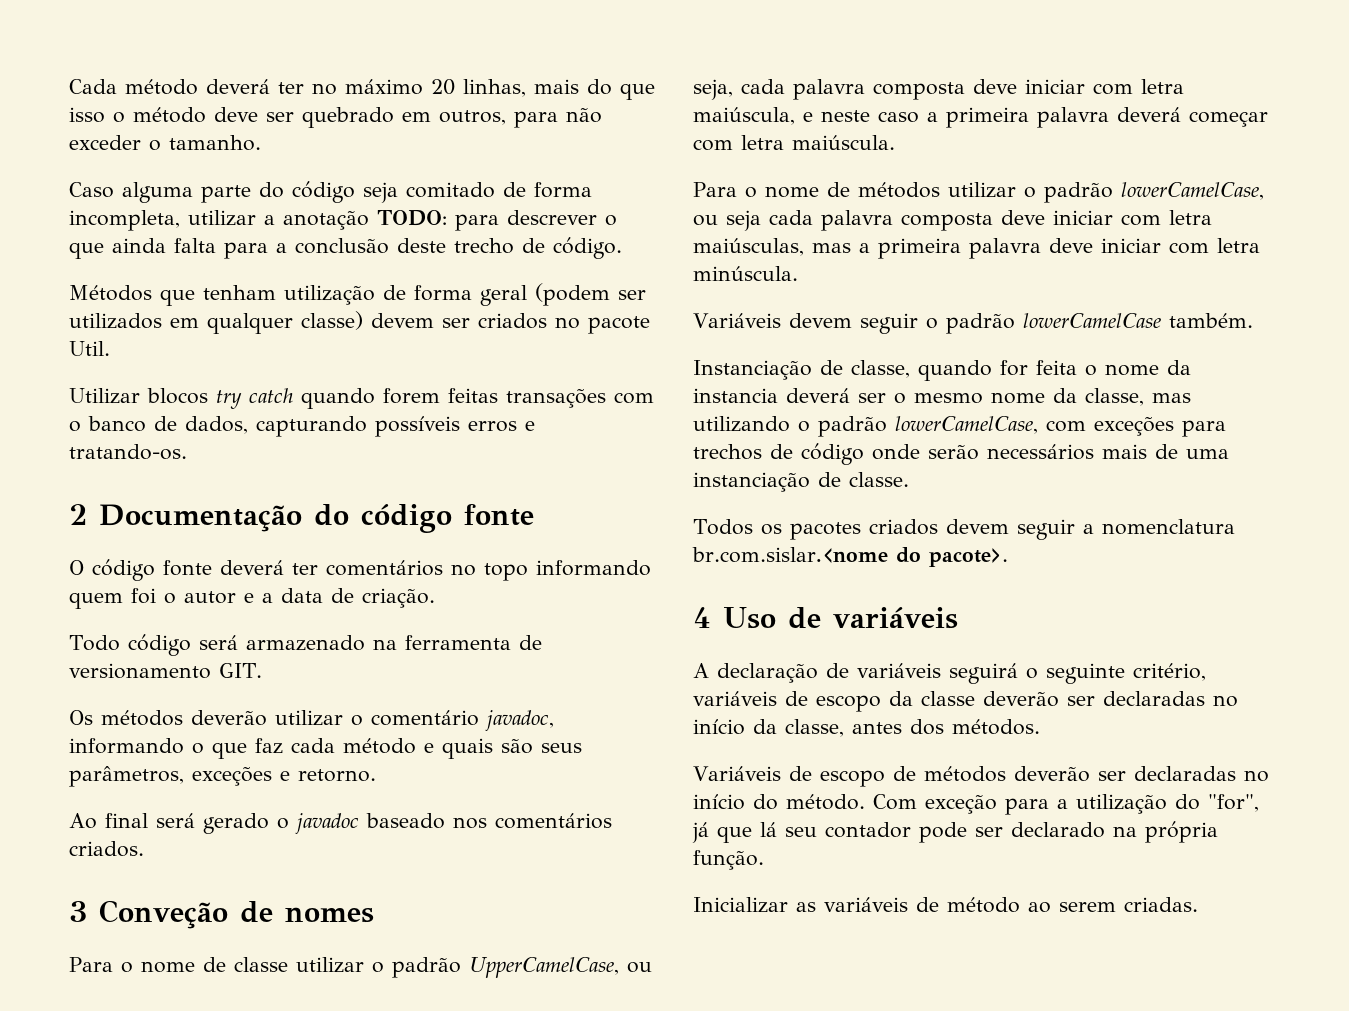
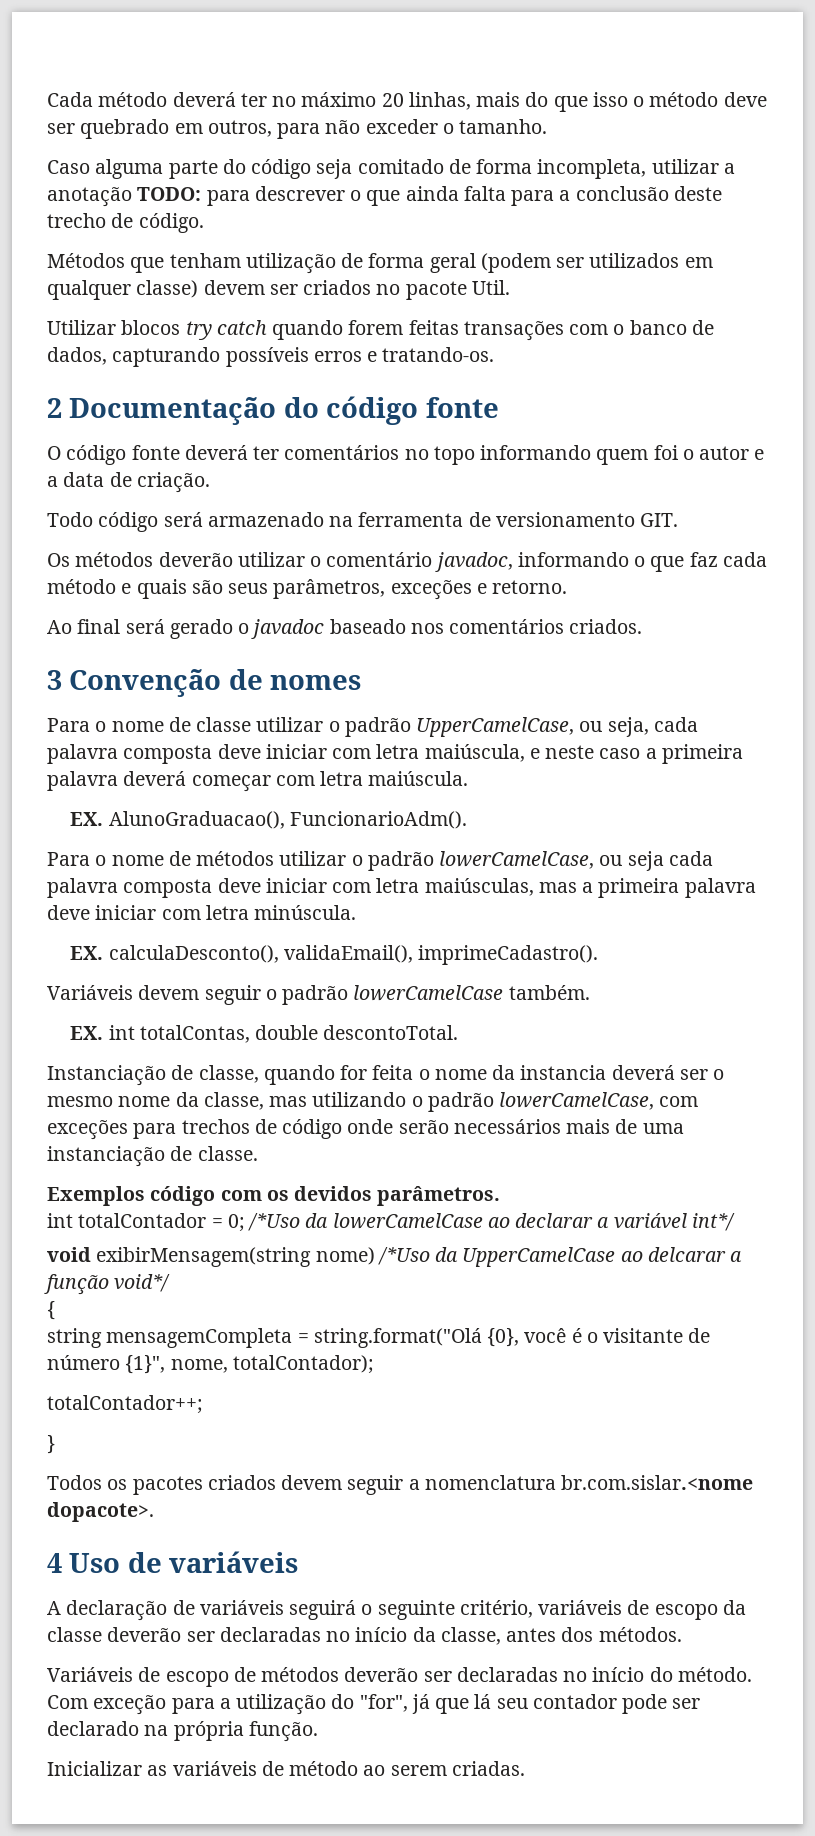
[99,900,228,929] Conveção -> [69,669,222,697] Convenção
(895, 142) none -> [70,811,467,829] // EX. AlunoGraduacao(), FuncionarioAdm().
(798, 273) none -> [70,945,599,965] // EX. calculaDesconto(), validaEmail(), imprimeCadastro().
(1253, 320) none -> [70,1025,459,1043] // EX. int totalContas, double descontoTotal.
(909, 479) none -> [47,1186,501,1206] [47,1213,735,1232] [47,1247,743,1267] [44,1274,171,1295] [47,1301,55,1320] [47,1328,711,1348] [47,1355,374,1374] [47,1395,203,1414] [47,1435,55,1454] // Exemplos código com os devidos parâmetros. // int totalContador = 0; /*Uso da lowerCamelCase ao declarar a variável int*/ // void exibirMensagem(string nome) /*Uso da UpperCamelCase ao delcarar a função void*/ // { // string mensagemCompleta = string.format("Olá {0}, você é o visitante de número {1}", nome, totalContador); // totalContador++; // }
[895,547,1008,567] do pacote>. -> [47,1502,154,1522] dopacote>.

